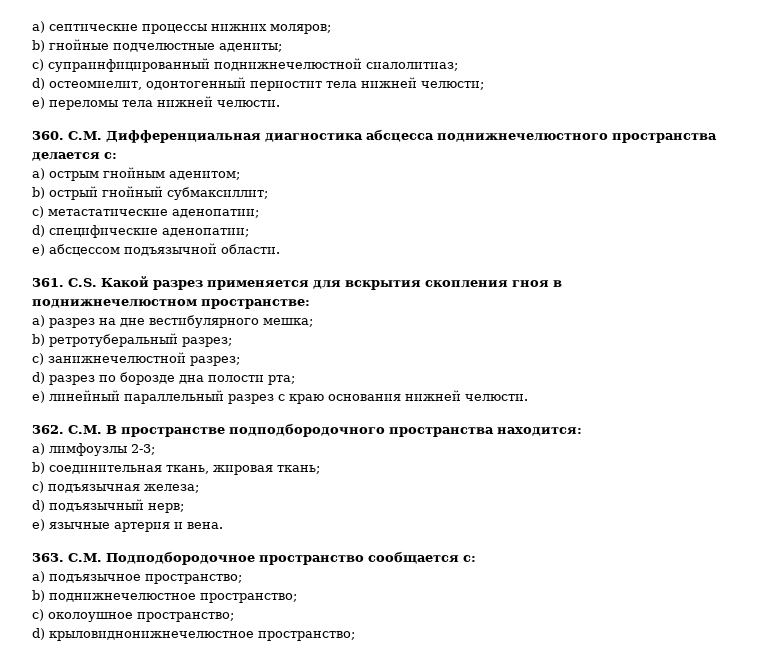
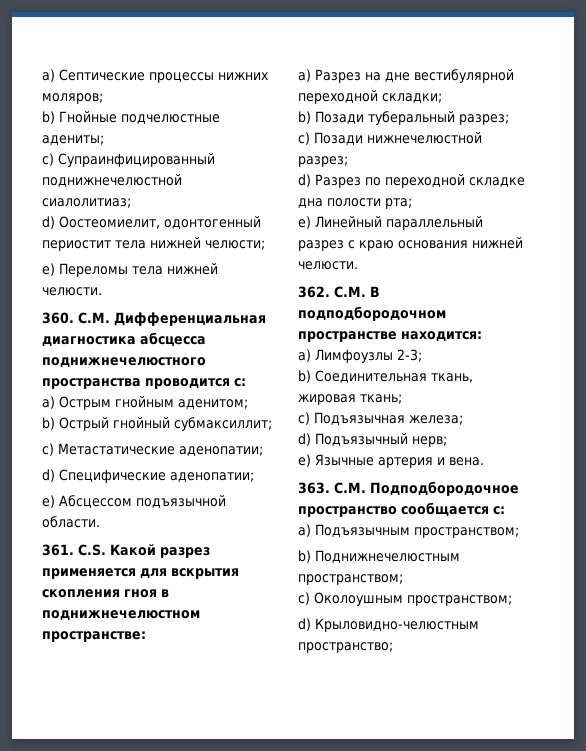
[32,21,138,33] a) септические -> [42,69,145,82] a) Септические
[49,39,109,50] гнойные -> [59,111,117,123] Гнойные
[48,58,210,72] супраинфицированный -> [58,153,215,167] Супраинфицированный
[49,81,142,90] остеомиелит, -> [59,216,160,229] Оостеомиелит,
[49,100,118,110] переломы -> [59,263,128,277] Переломы
[32,152,117,161] [32,168,99,181] делается с: // a) острым -> [145,378,246,389] [42,396,111,410] проводится с: // a) Острым
[49,186,98,200] острый -> [59,417,109,431] Острый
[48,209,168,216] метастатические -> [58,443,175,455] Метастатические
[49,225,158,238] специфические -> [59,469,166,483] Специфические
[49,244,120,256] абсцессом -> [59,495,132,508] Абсцессом
[49,318,95,328] разрез -> [315,69,361,83] Разрез
[149,315,313,328] [32,333,178,347] вестибулярного мешка; // b) ретротуберальный -> [414,69,514,83] [298,90,442,104] [298,111,455,125] вестибулярной переходной складки; // b) Позади туберальный
[48,352,186,363] занижнечелюстной -> [314,132,482,145] Позади нижнечелюстной
[49,372,175,385] разрез по борозде -> [315,174,525,188] Разрез по переходной складке
[49,390,120,401] линейный -> [315,216,382,228] Линейный
[121,423,494,437] пространстве подподбородочного пространства -> [298,306,446,321] [298,331,397,342] подподбородочном пространстве
[49,443,127,456] лимфоузлы -> [315,349,393,363] Лимфоузлы
[49,465,162,474] соединительная -> [315,370,427,383] Соединительная
[48,484,140,493] подъязычная -> [314,412,405,425] Подъязычная
[49,499,144,512] подъязычный -> [315,433,408,446] Подъязычный
[49,522,110,529] язычные -> [315,454,374,466] Язычные
[49,574,242,584] [32,590,297,603] [32,609,234,622] [32,628,254,641] подъязычное пространство; // b) поднижнечелюстное пространство; // c) околоушное пространство; // d) крыловиднонижнечелюстное -> [315,524,519,538] [298,550,460,563] [298,574,403,585] [298,592,512,606] [298,618,479,632] Подъязычным пространством; // b) Поднижнечелюстным пространством; // c) Околоушным пространством; // d) Крыловидно-челюстным

